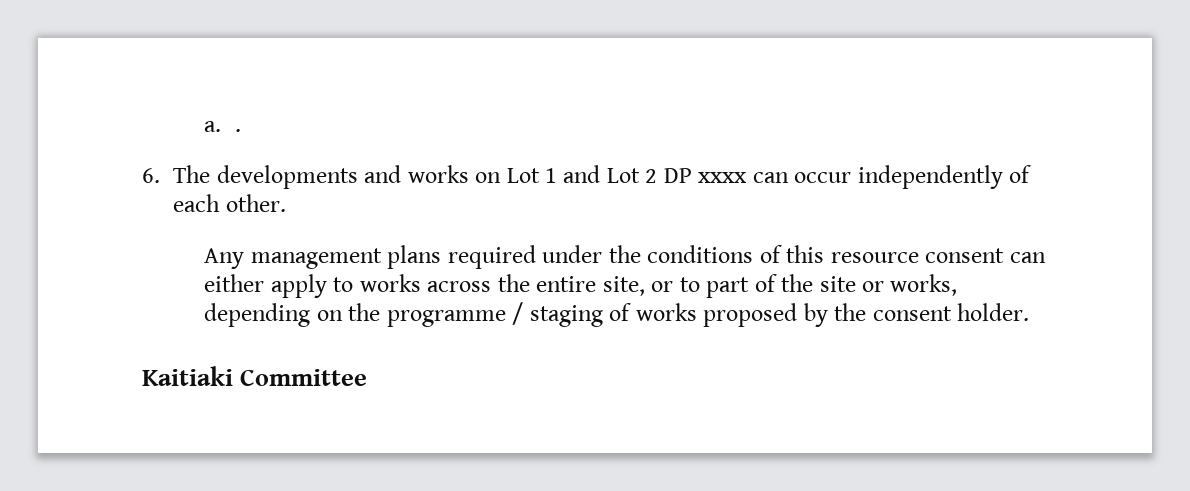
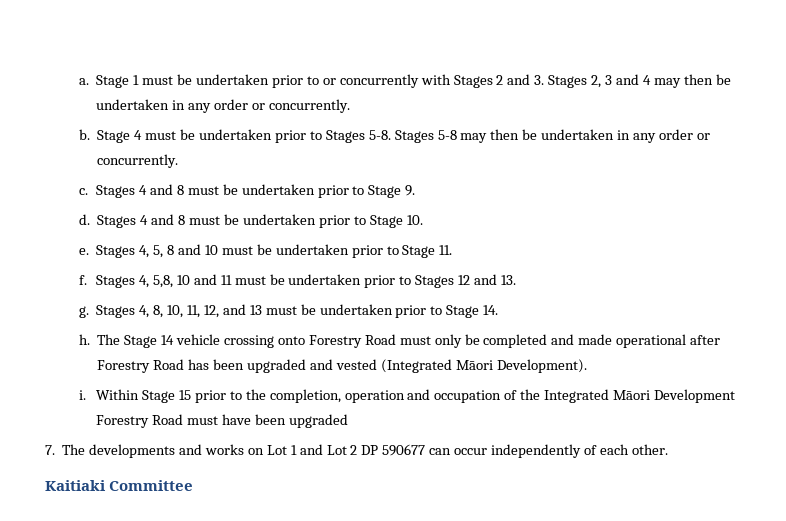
[235,129,242,132] [142,168,160,183] . // 6. -> [96,74,731,88] [96,99,350,113] [79,129,710,143] [97,154,179,168] [79,184,416,198] [79,214,423,228] [79,244,453,258] [79,274,516,288] [79,304,499,318] [79,334,721,348] [97,359,587,373] [79,389,735,403] [96,414,348,428] [45,445,55,455] Stage 1 must be undertaken prior to or concurrently with Stages 2 and 3. Stages 2, 3 and 4 may then be undertaken in any order or concurrently. // b. Stage 4 must be undertaken prior to Stages 5-8. Stages 5-8 may then be undertaken in any order or concurrently. // c. Stages 4 and 8 must be undertaken prior to Stage 9. // d. Stages 4 and 8 must be undertaken prior to Stage 10. // e. Stages 4, 5, 8 and 10 must be undertaken prior to Stage 11. // f. Stages 4, 5,8, 10 and 11 must be undertaken prior to Stages 12 and 13. // g. Stages 4, 8, 10, 11, 12, and 13 must be undertaken prior to Stage 14. // h. The Stage 14 vehicle crossing onto Forestry Road must only be completed and made operational after Forestry Road has been upgraded and vested (Integrated Māori Development). // i. Within Stage 15 prior to the completion, operation and occupation of the Integrated Māori Development Forestry Road must have been upgraded // 7.
[698,172,748,183] xxxx -> [382,444,426,456] 590677
[204,245,1046,269] [204,274,958,298] [204,302,1030,327] // Any management plans required under the conditions of this resource consent can either apply to works across the entire site, or to part of the site or works, depending on the programme / staging of works proposed by the consent holder. -> (668, 449) none

